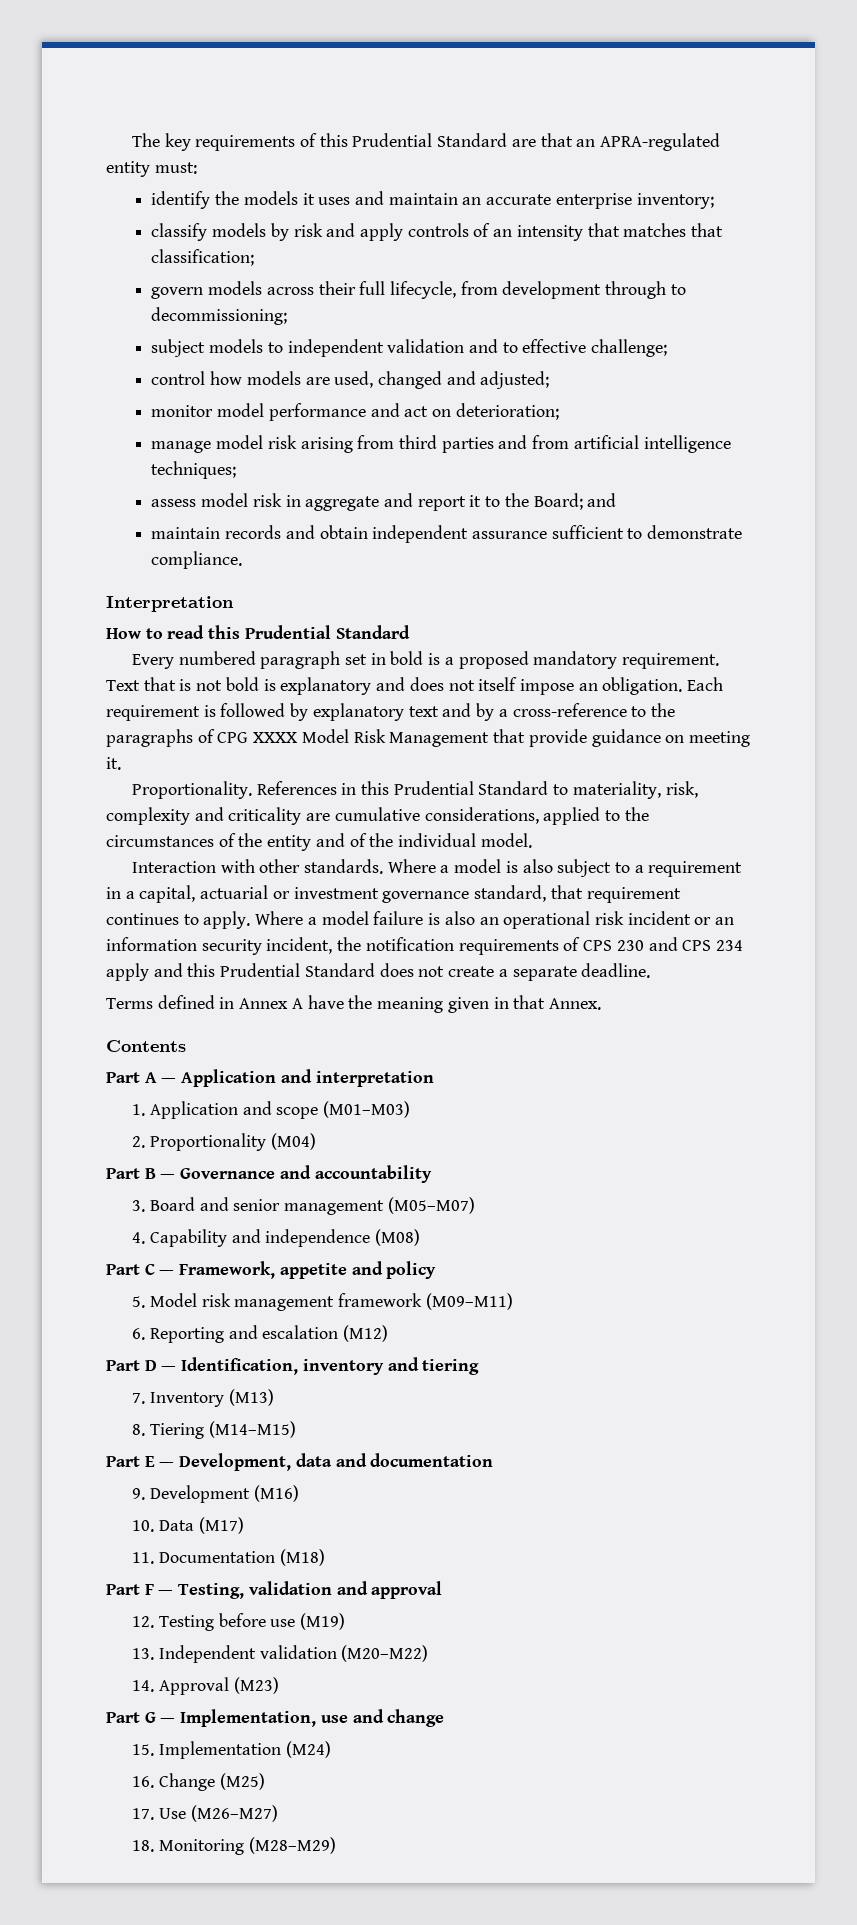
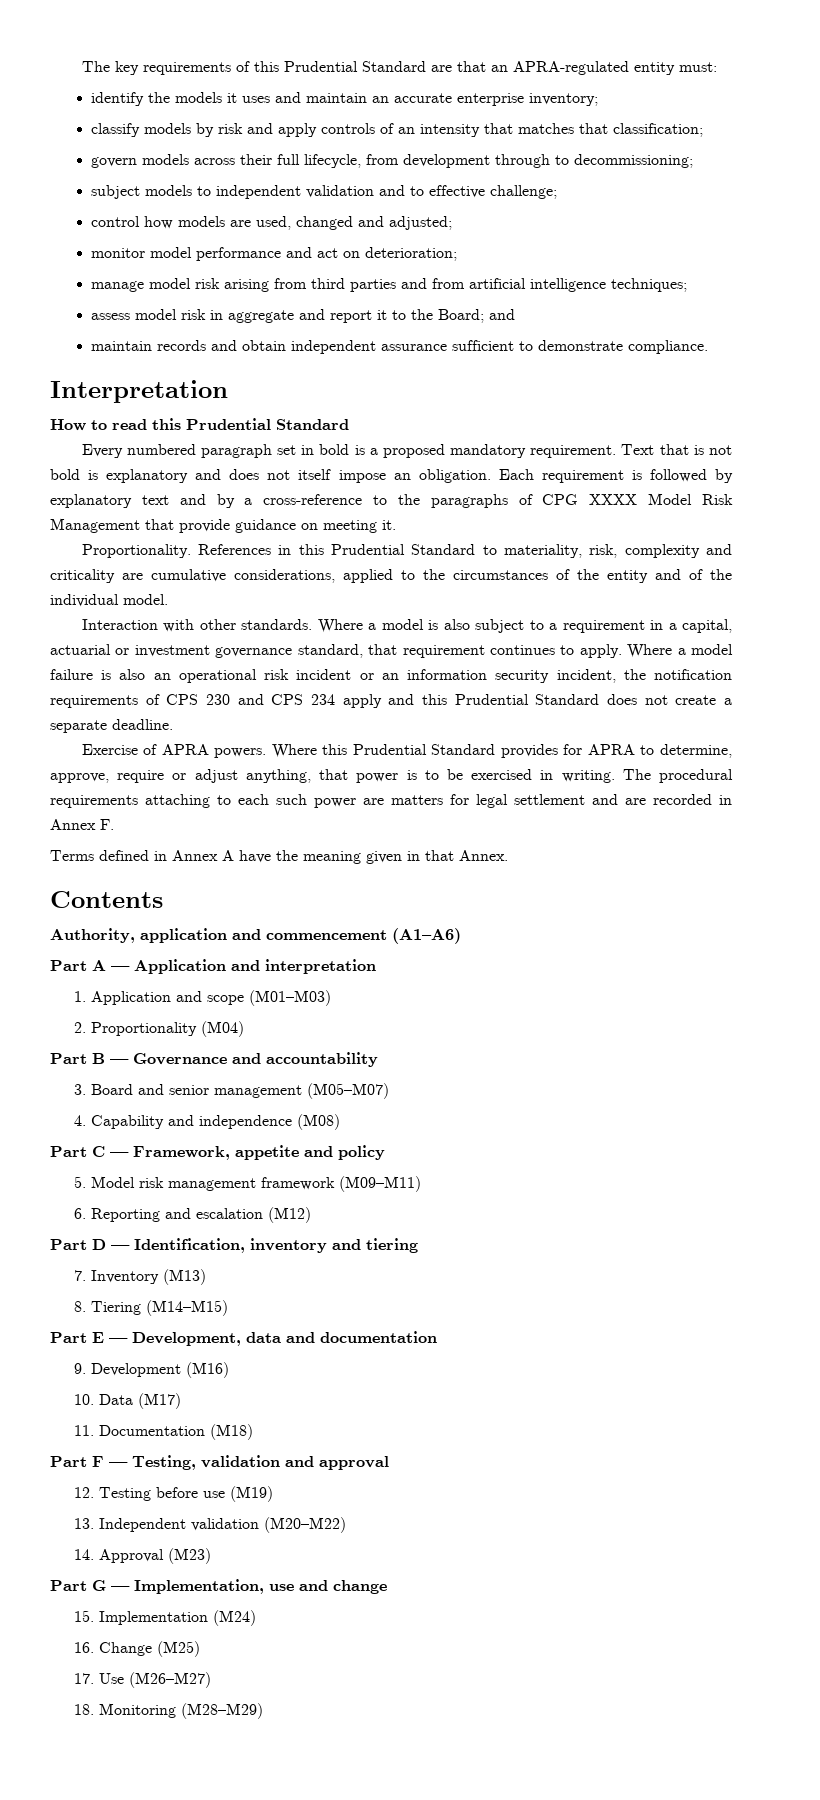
(651, 970) none -> [81,744,732,758] [50,769,733,783] [50,794,732,808] [50,819,114,830] // Exercise of APRA powers. Where this Prudential Standard provides for APRA to determine, approve, require or adjust anything, that power is to be exercised in writing. The procedural requirements attaching to each such power are matters for legal settlement and are recorded in Annex F.
(186, 1046) none -> [50,928,461,944] // Authority, application and commencement (A1–A6)

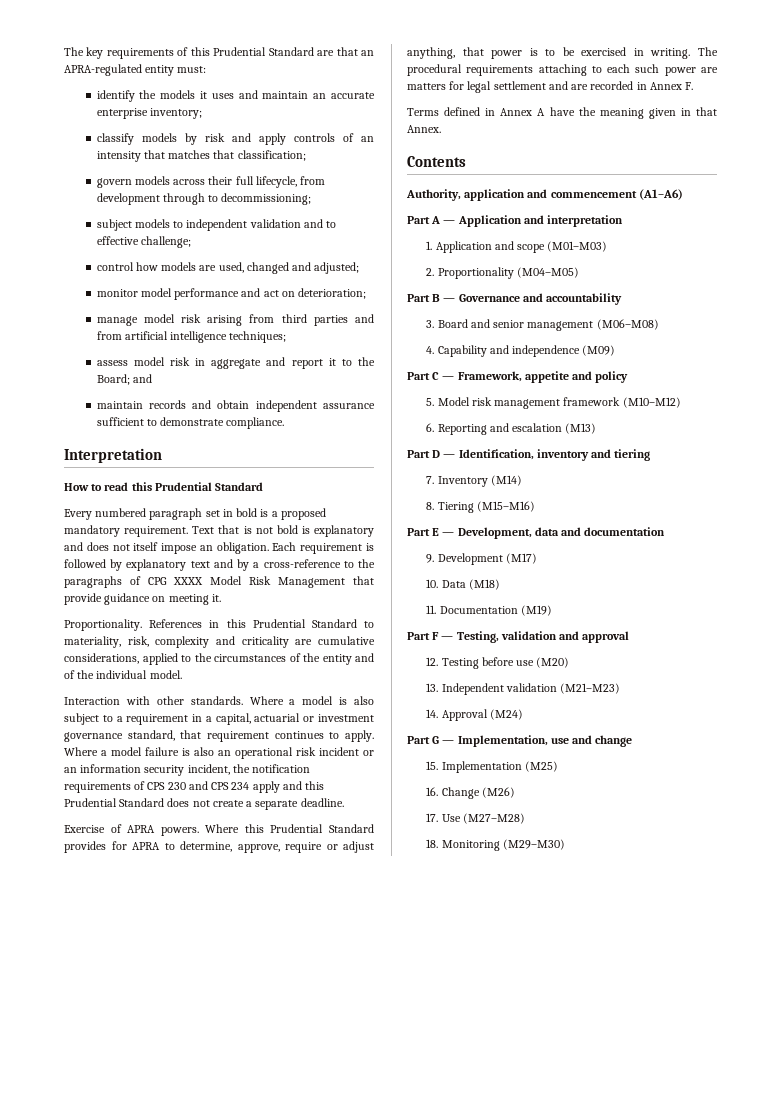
[200,1021,244,1037] (M04) -> [516,267,579,278] (M04–M05)
[306,1083,389,1099] (M05–M07) -> [596,319,659,330] (M06–M08)
[296,1114,340,1130] (M08) -> [582,345,616,356] (M09)
[338,1176,421,1192] (M09–M11) -> [622,397,681,408] (M10–M12)
[267,1207,311,1223] (M12) -> [565,423,597,434] (M13)
[162,1269,206,1285] (M13) -> [490,475,522,486] (M14)
[145,1300,228,1316] (M14–M15) -> [476,501,535,512] (M15–M16)
[185,1362,229,1378] (M16) -> [505,553,537,564] (M17)
[137,1393,181,1409] (M17) -> [468,579,500,590] (M18)
[209,1424,253,1440] (M18) -> [520,605,552,616] (M19)
[229,1486,273,1502] (M19) -> [536,657,570,668] (M20)
[263,1517,346,1533] (M20–M22) -> [560,683,621,694] (M21–M23)
[167,1548,211,1564] (M23) -> [489,709,523,720] (M24)
[212,1610,256,1626] (M24) -> [524,761,558,772] (M25)
[156,1641,200,1657] (M25) -> [481,787,515,798] (M26)
[128,1672,211,1688] (M26–M27) -> [462,813,525,824] (M27–M28)
[180,1703,263,1719] (M28–M29) -> [502,839,565,850] (M29–M30)

